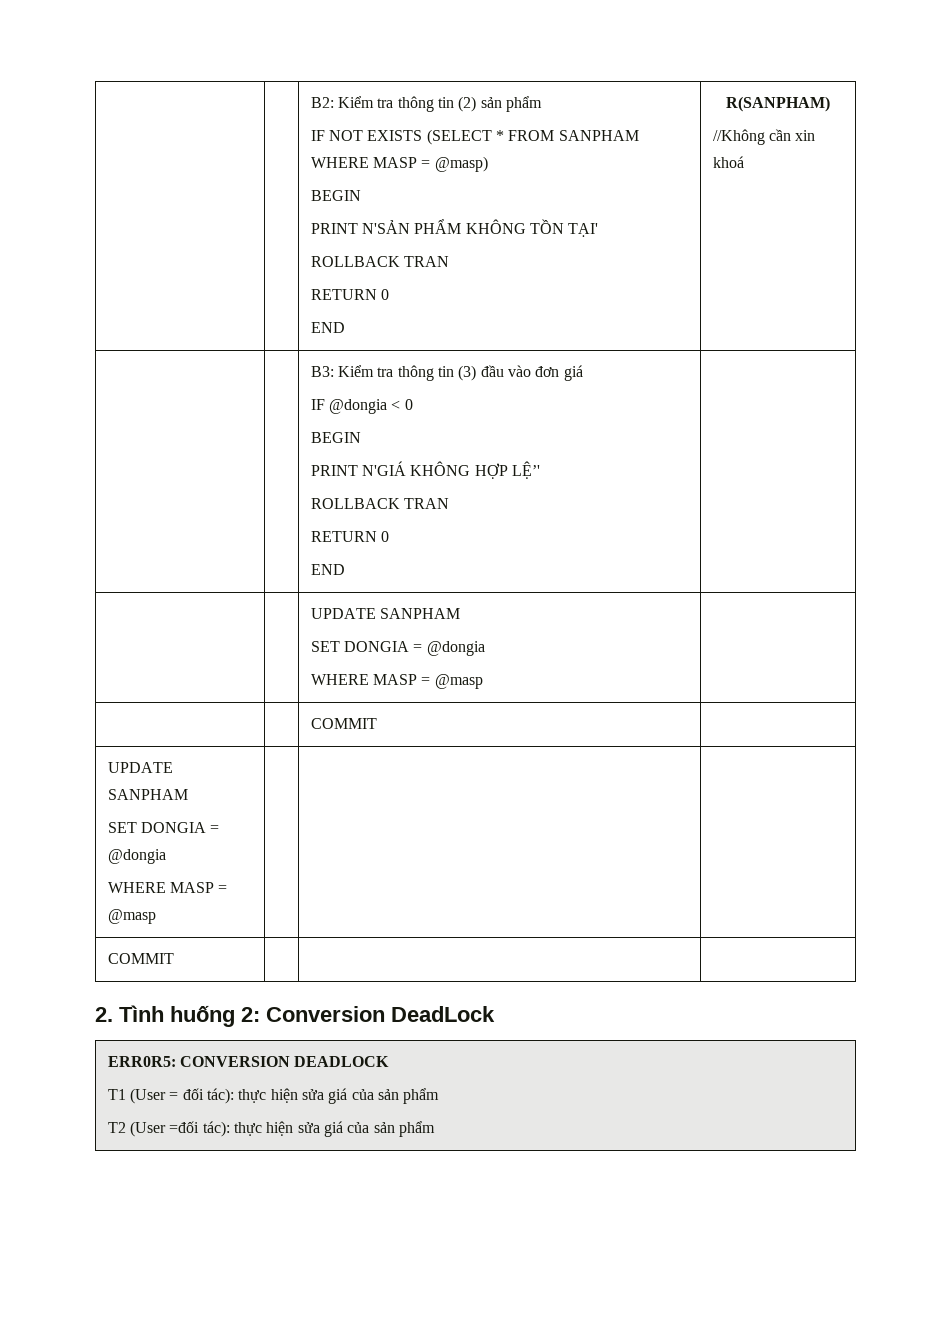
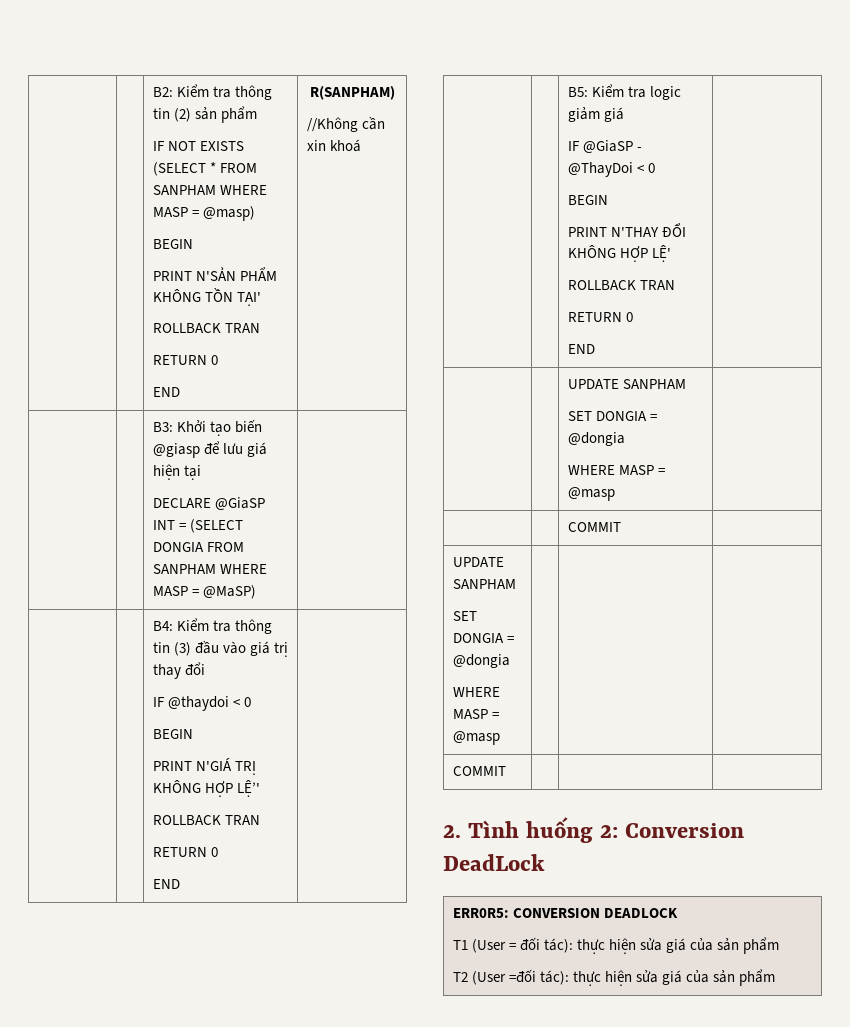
(334, 371) none -> [176,419,262,436] [152,441,267,458] [152,464,201,480] [152,497,265,510] [152,519,243,533] [152,542,244,552] [152,564,267,574] [152,585,256,599] [152,621,173,631] Khởi tạo biến @giasp để lưu giá hiện tại // DECLARE @GiaSP INT = (SELECT DONGIA FROM SANPHAM WHERE MASP = @MaSP) | // | | B4:
[535,365,583,381] [310,399,388,414] đơn giá // IF @dongia -> [249,641,288,657] [152,662,205,679] [152,696,229,711] giá trị thay đổi // IF @thaydoi
(407, 468) none -> [234,761,256,775] TRỊ
(345, 569) none -> [567,84,681,100] [567,107,624,122] [567,140,642,153] [567,162,655,177] [567,195,608,205] [567,223,686,237] [567,245,671,262] [567,280,675,290] [567,312,633,322] [567,344,595,354] // | | B5: Kiểm tra logic giảm giá // IF @GiaSP - @ThayDoi < 0 // BEGIN // PRINT N'THAY ĐỔI KHÔNG HỢP LỆ' // ROLLBACK TRAN // RETURN 0 // END |

